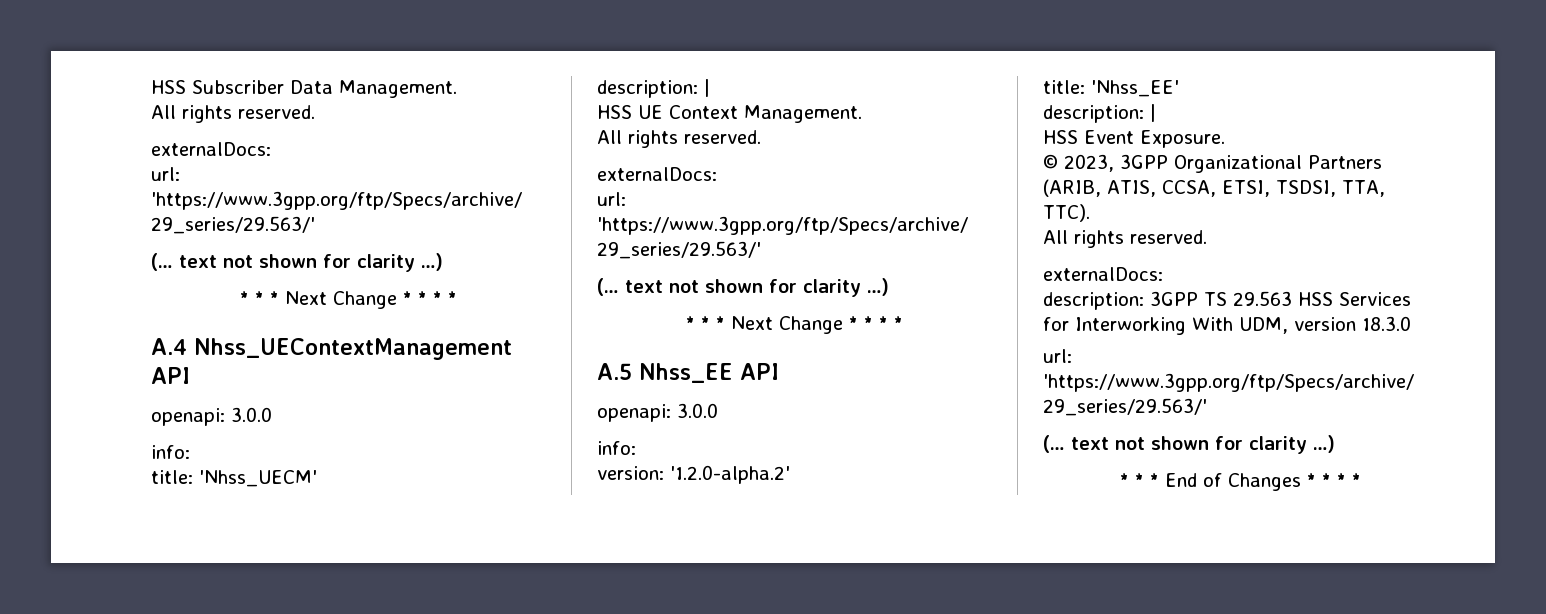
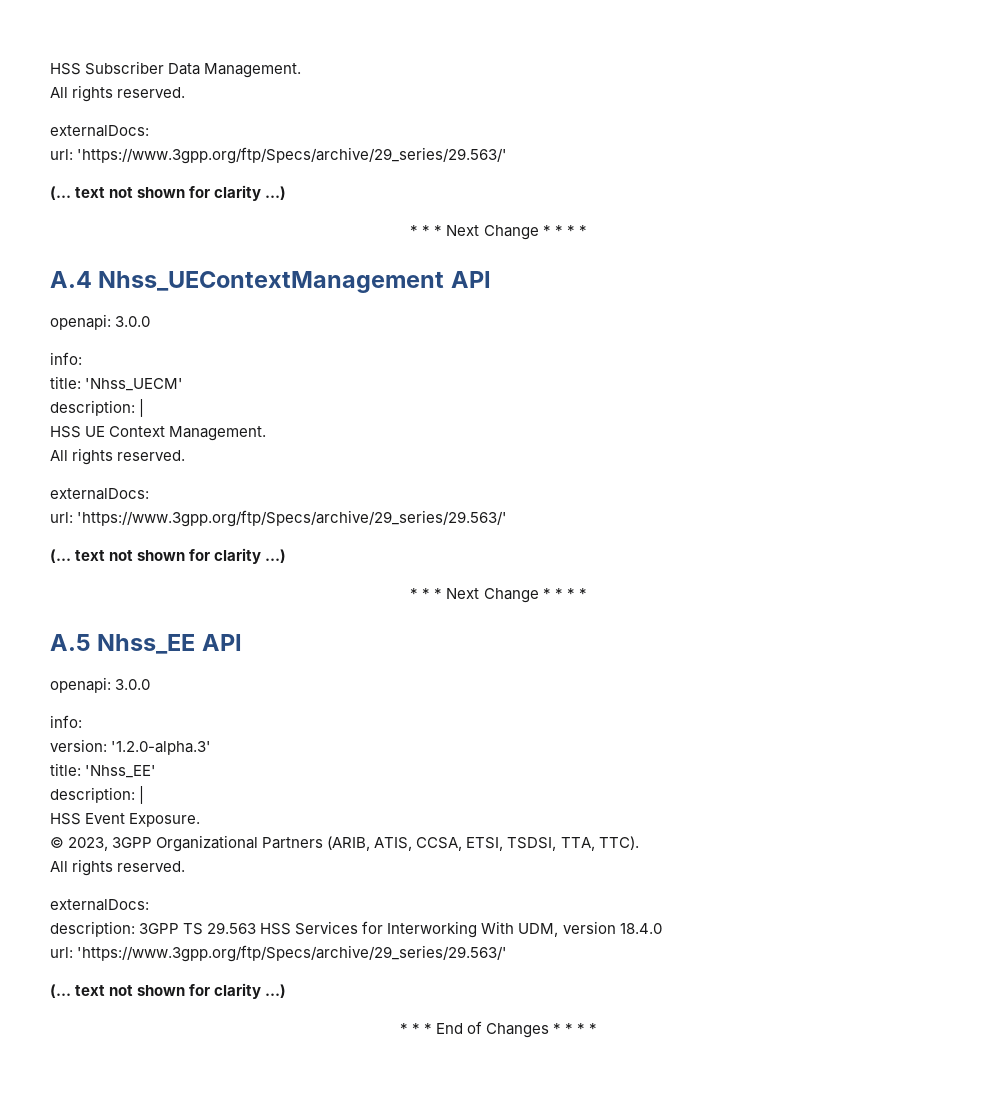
[670,465,790,484] '1.2.0-alpha.2' -> [111,741,212,755] '1.2.0-alpha.3'
[1362,316,1411,331] 18.3.0 -> [619,923,662,934] 18.4.0

